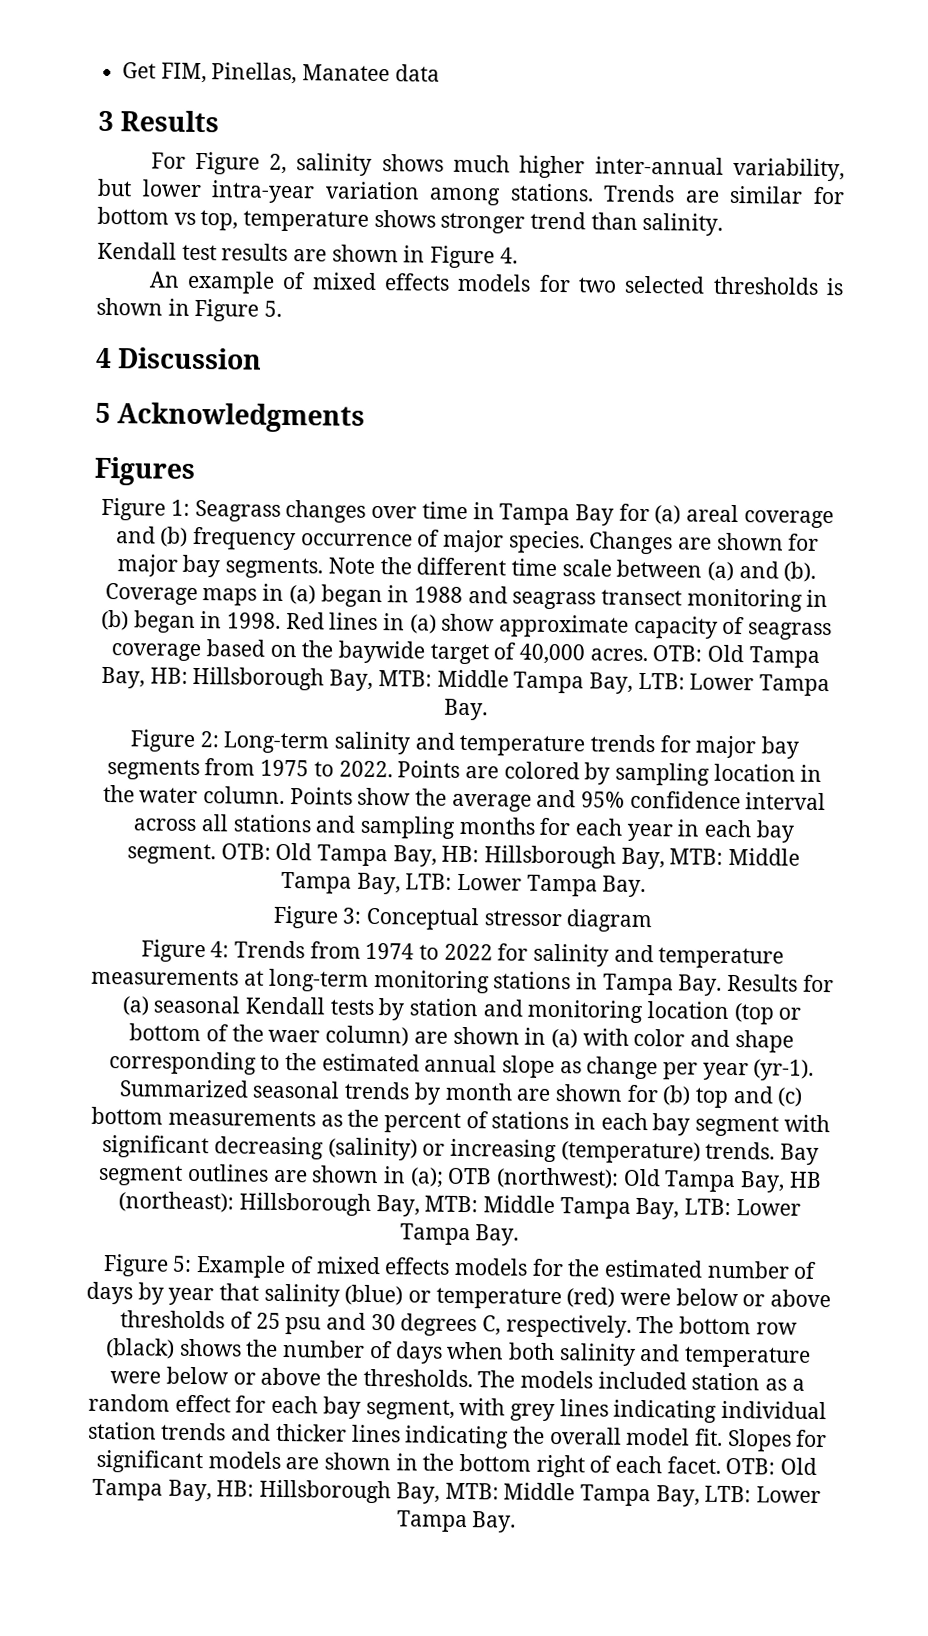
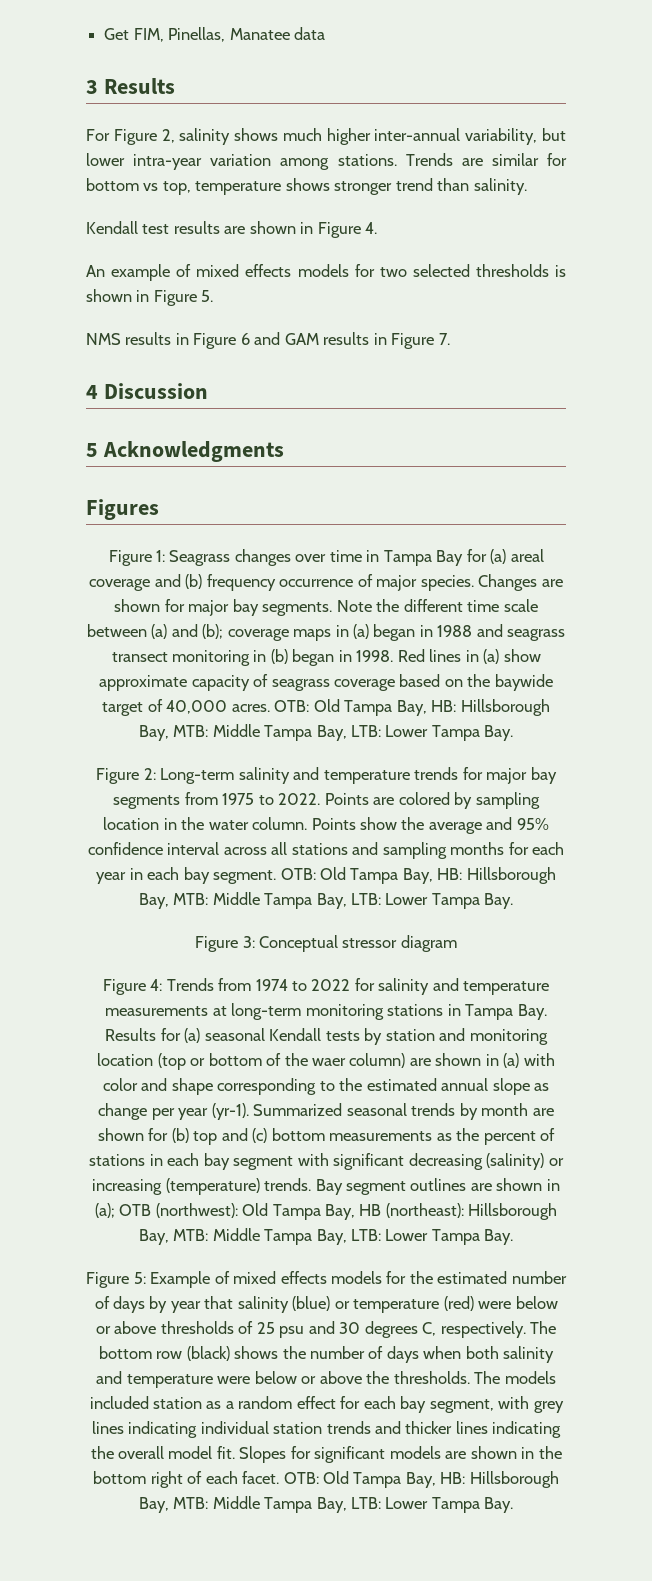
(283, 308) none -> [86,332,450,349] // NMS results in Figure 6 and GAM results in Figure 7.
[783,561,817,582] [104,582,198,606] (b). Coverage -> [202,624,289,641] (b); coverage

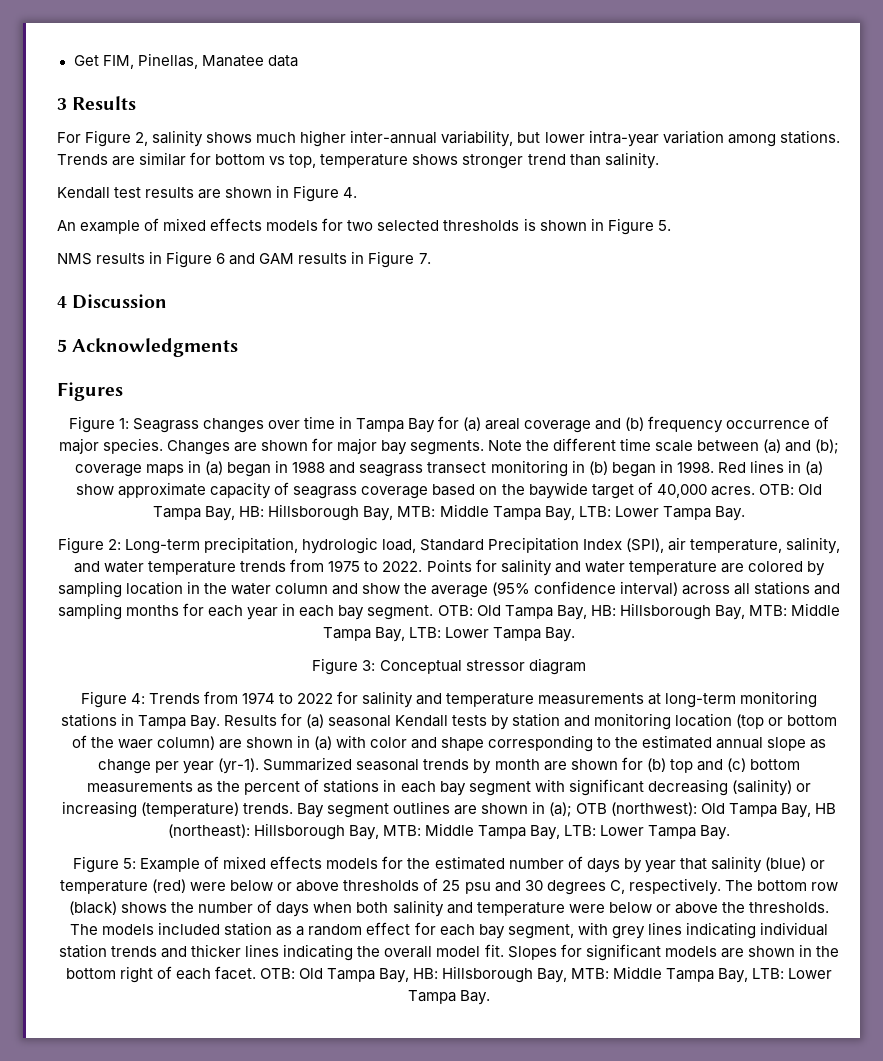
[238,767,557,784] [113,795,181,809] salinity and temperature trends for major bay segments -> [203,537,841,554] [74,561,287,575] precipitation, hydrologic load, Standard Precipitation Index (SPI), air temperature, salinity, and water temperature trends
(369, 799) none -> [475,559,717,576] for salinity and water temperature
[252,817,356,830] column. Points -> [274,583,358,595] column and
[486,817,549,830] [87,842,220,855] and 95% confidence interval -> [492,581,679,596] (95% confidence interval)

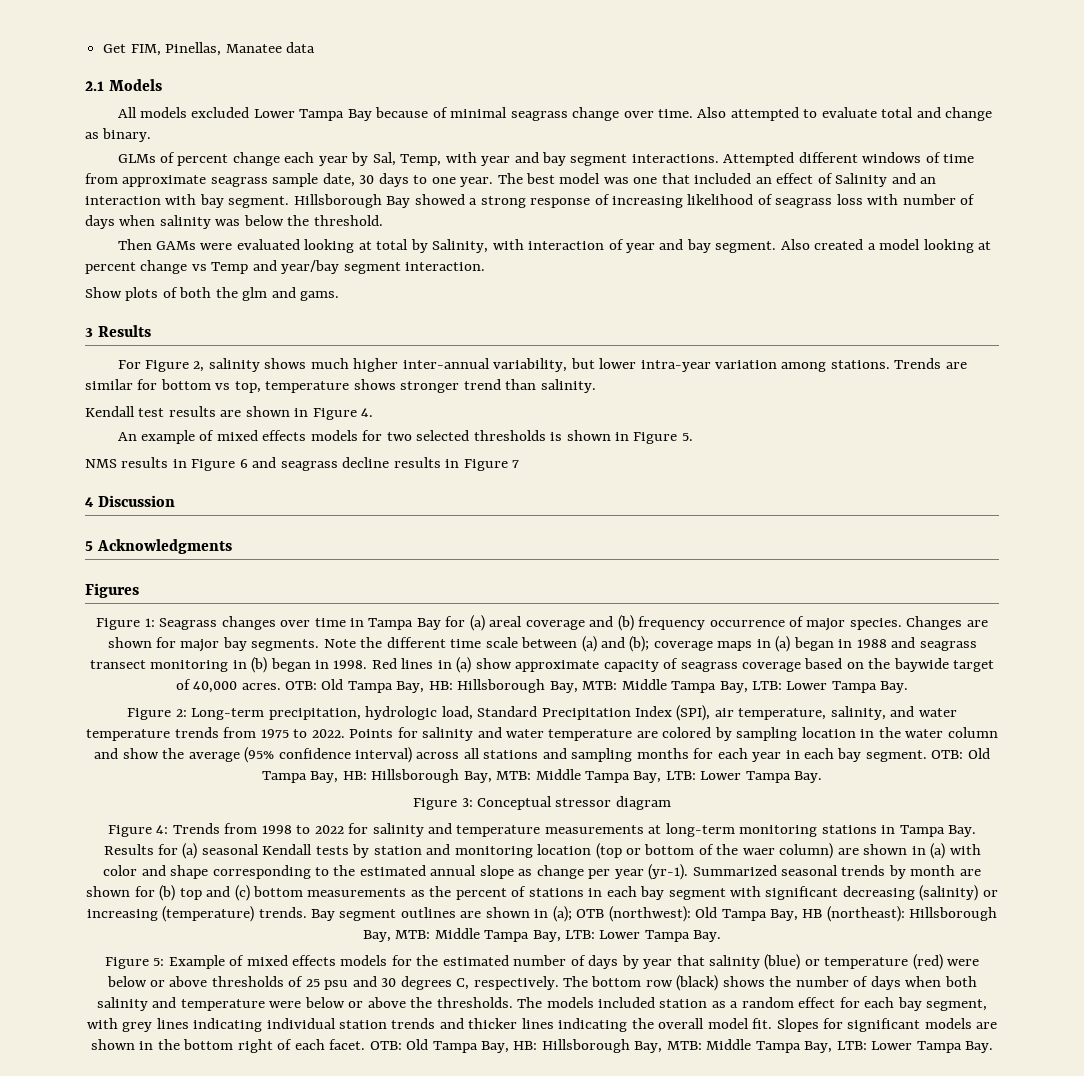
(298, 61) none -> [85,79,162,91] [117,107,993,121] [85,128,152,142] [117,152,975,166] [85,173,937,187] [85,194,976,208] [85,215,383,229] [117,239,992,253] [85,260,486,274] [85,287,340,301] // 2.1 Models // All models excluded Lower Tampa Bay because of minimal seagrass change over time. Also attempted to evaluate total and change as binary. // GLMs of percent change each year by Sal, Temp, with year and bay segment interactions. Attempted different windows of time from approximate seagrass sample date, 30 days to one year. The best model was one that included an effect of Salinity and an interaction with bay segment. Hillsborough Bay showed a strong response of increasing likelihood of seagrass loss with number of days when salinity was below the threshold. // Then GAMs were evaluated looking at total by Salinity, with interaction of year and bay segment. Also created a model looking at percent change vs Temp and year/bay segment interaction. // Show plots of both the glm and gams.
[259,251,431,268] GAM results in Figure 7. -> [280,457,520,471] seagrass decline results in Figure 7
[241,692,275,704] 1974 -> [261,825,292,834] 1998

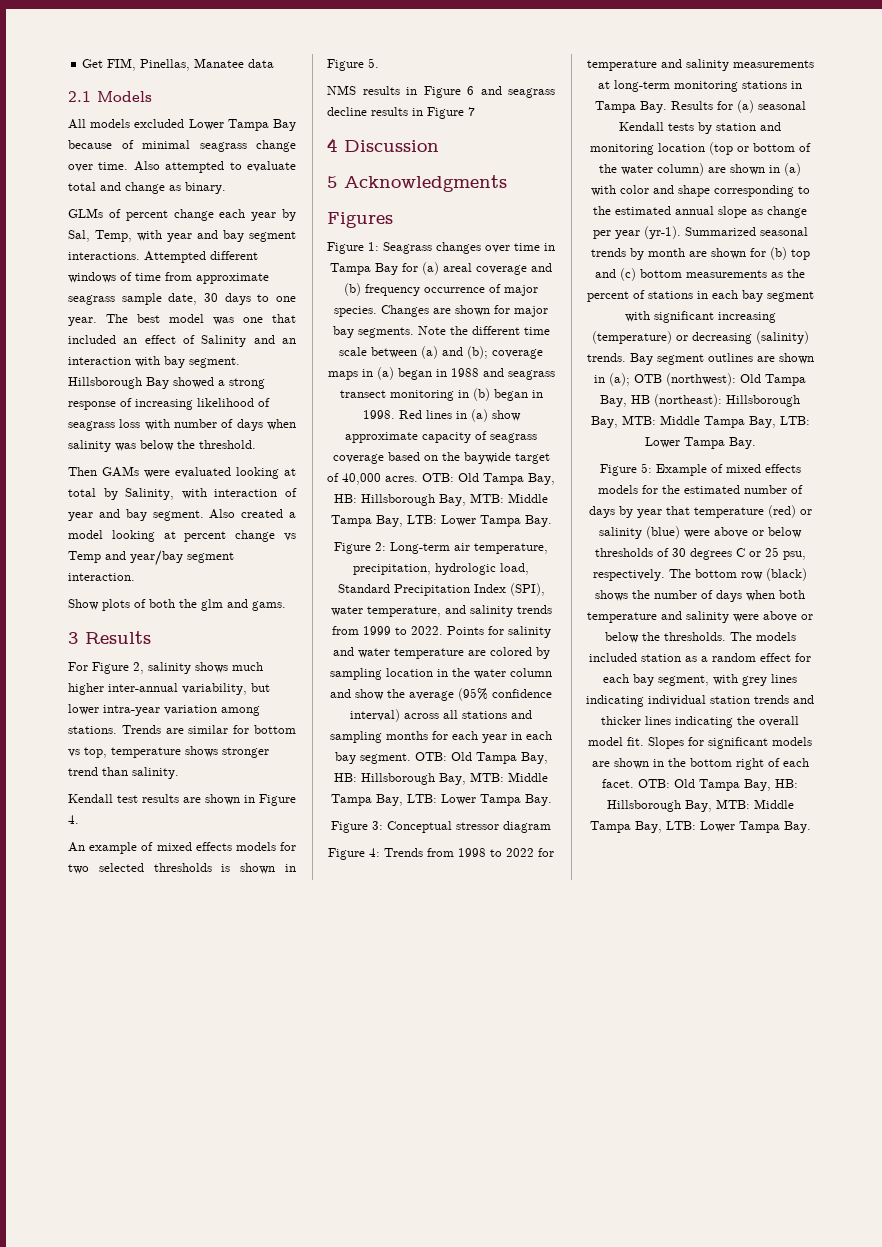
(265, 714) none -> [454,543,548,554] air temperature,
[714,706,957,720] [86,729,171,741] air temperature, salinity, and water temperature -> [330,605,513,617] water temperature, and salinity
[260,729,289,738] 1975 -> [362,626,391,635] 1999
[372,823,541,837] salinity and temperature -> [586,59,729,71] temperature and salinity
[742,848,775,855] waer -> [621,165,653,175] water
[842,885,998,901] [86,906,255,922] decreasing (salinity) or increasing (temperature) -> [717,312,776,323] [591,331,809,344] increasing (temperature) or decreasing (salinity)
[709,954,980,970] [106,976,470,990] salinity (blue) or temperature (red) were below or above thresholds of 25 psu and 30 degrees C, -> [693,505,812,518] [599,526,802,539] [594,547,806,560] temperature (red) or salinity (blue) were above or below thresholds of 30 degrees C or 25 psu,
[96,997,406,1011] salinity and temperature were below or above -> [587,611,813,623] [604,632,639,643] temperature and salinity were above or below

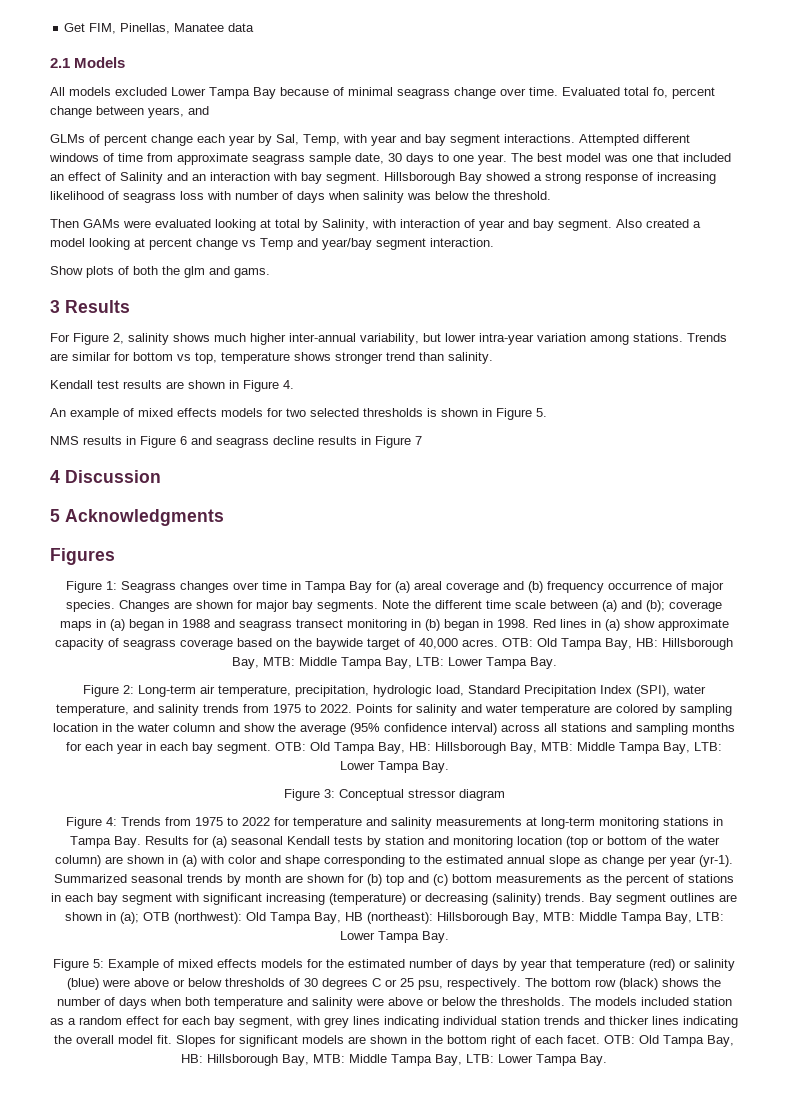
[133,161,296,173] [68,182,226,194] Also attempted to evaluate total and change as binary. -> [562,87,715,99] [50,106,209,118] Evaluated total fo, percent change between years, and
[362,626,391,635] 1999 -> [273,704,301,713] 1975
[458,848,486,857] 1998 -> [194,817,223,826] 1975

